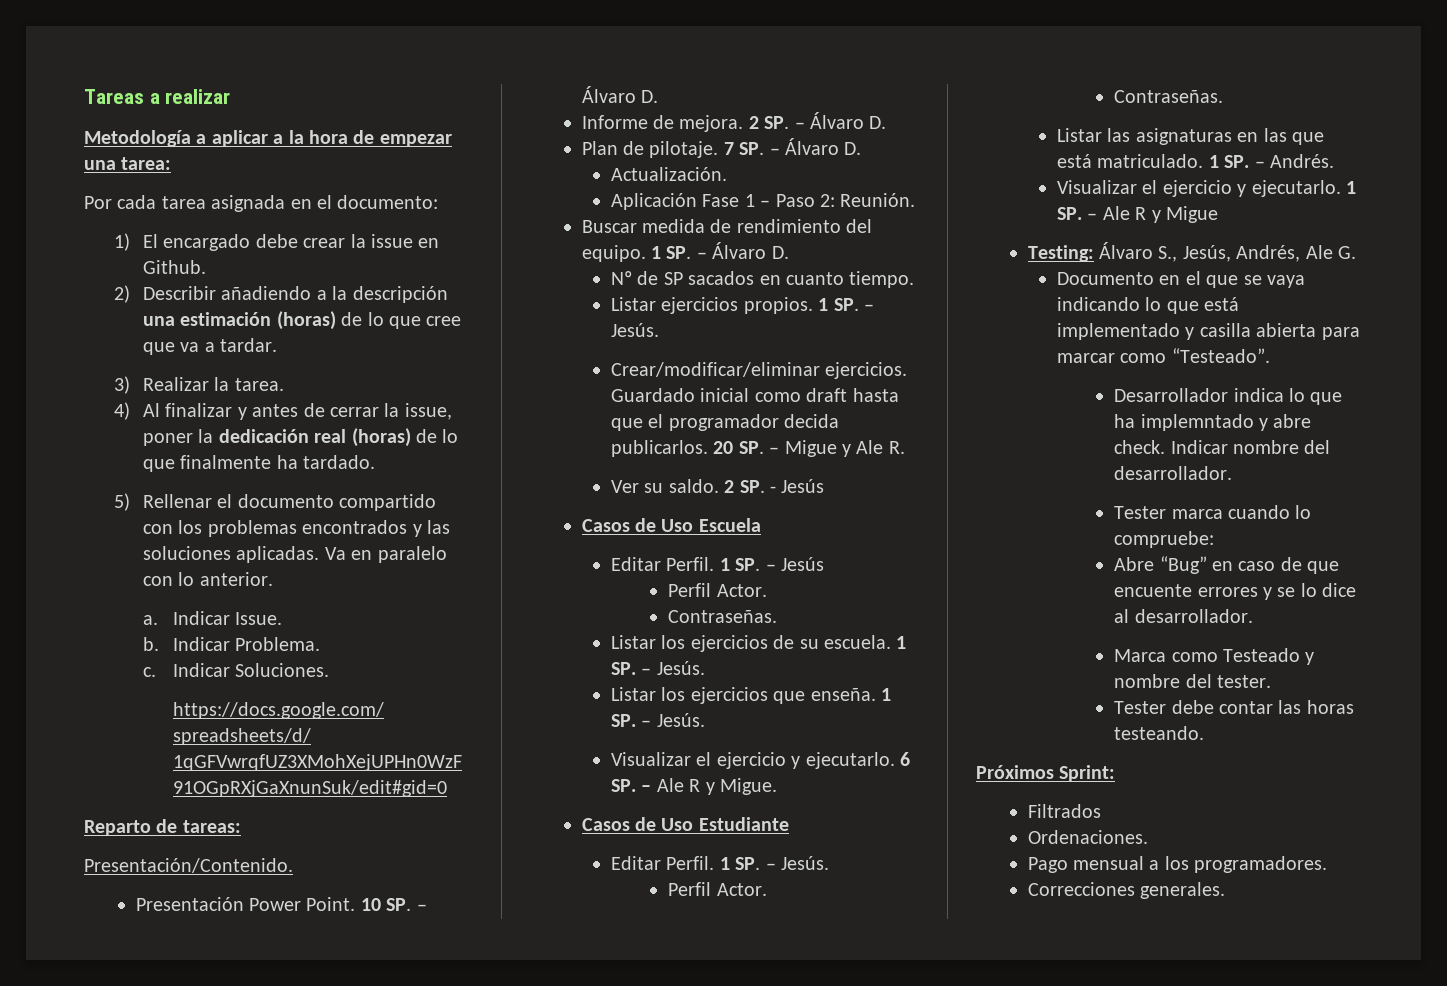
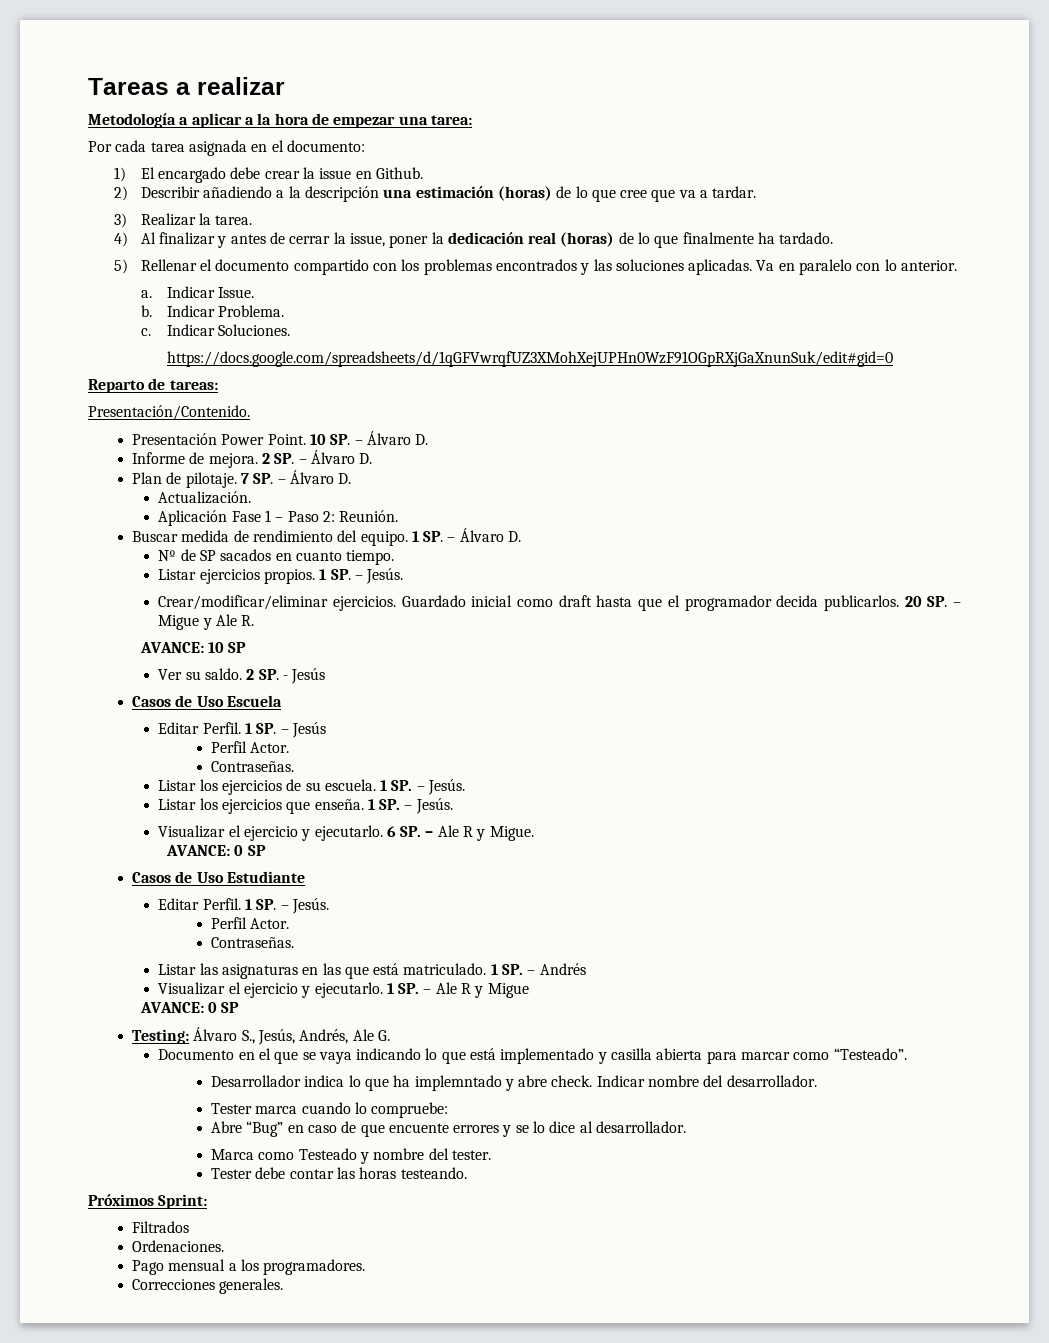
(905, 447) none -> [139,642,247,653] // AVANCE: 10 SP
(778, 786) none -> [165,845,266,856] // AVANCE: 0 SP
[1270,154,1335,168] Andrés. -> [539,963,586,975] Andrés
(1219, 214) none -> [139,1002,240,1013] // AVANCE: 0 SP

